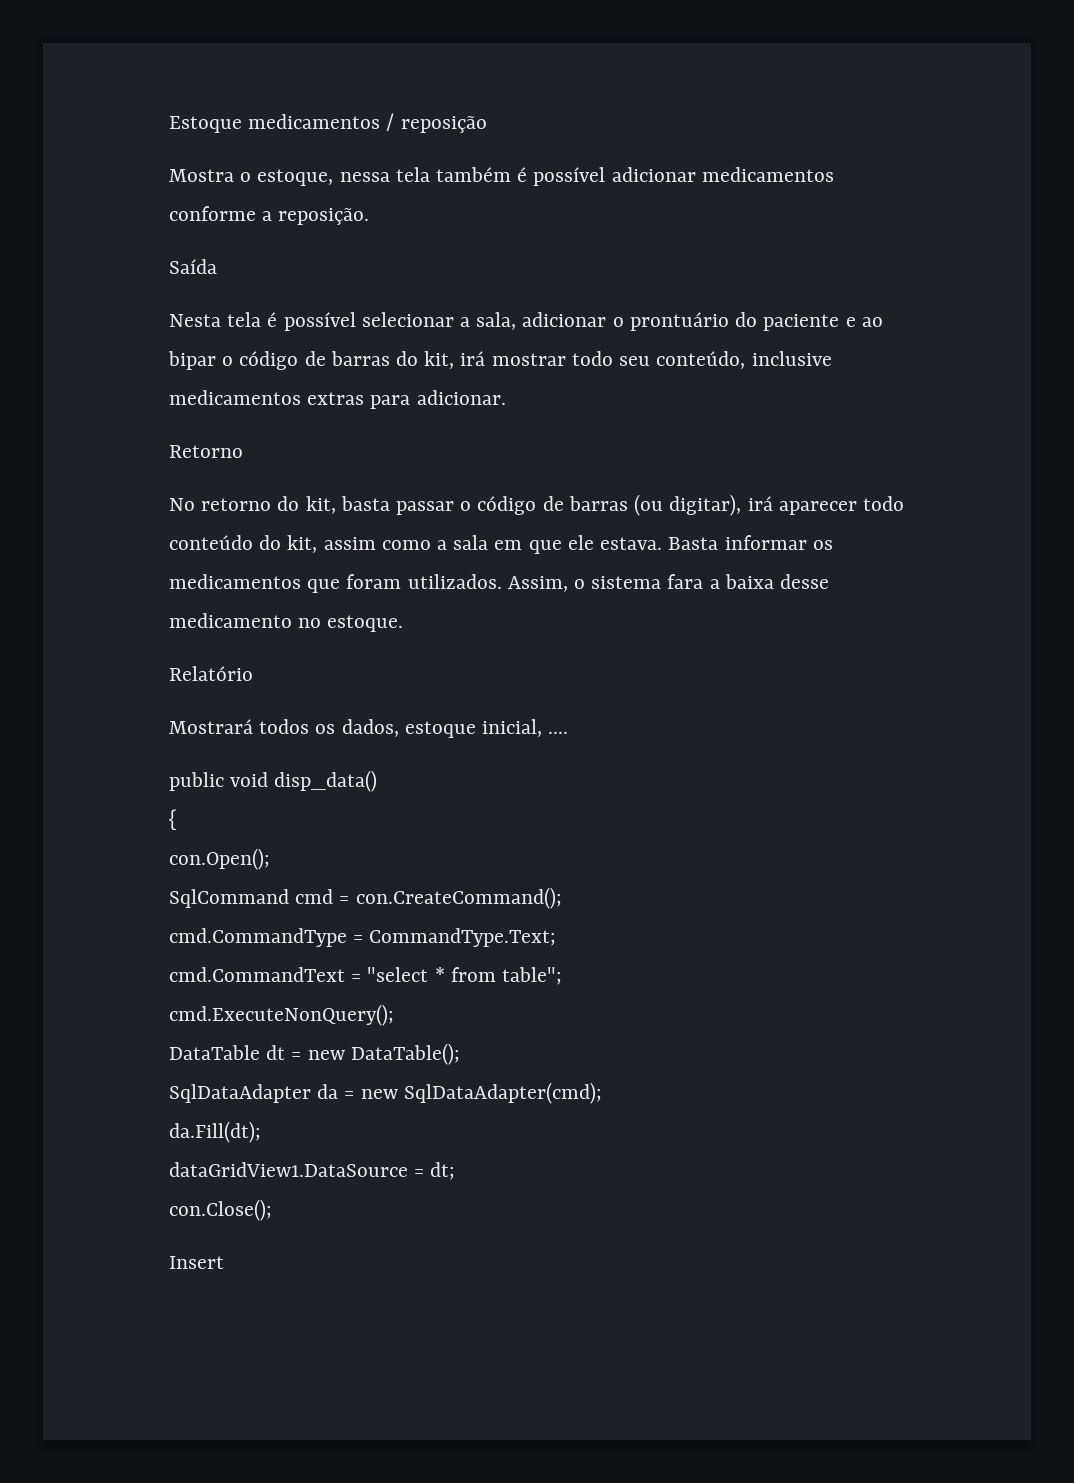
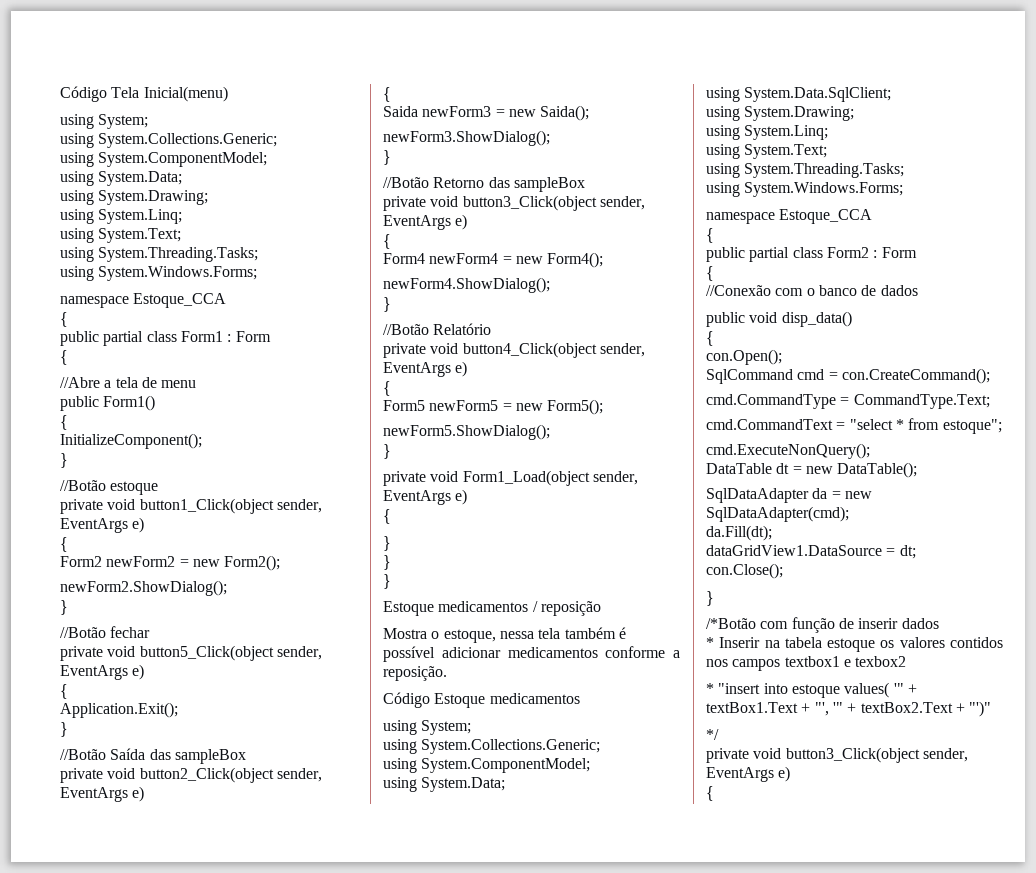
(169, 124) none -> [60,86,228,102] [60,114,149,129] [60,133,278,148] [60,152,268,167] [60,171,183,186] [60,190,209,205] [60,209,183,224] [60,228,182,243] [60,247,259,262] [60,266,258,281] [60,293,227,308] [60,312,68,327] [60,331,271,346] [60,350,68,365] [60,377,197,388] [60,395,156,411] [60,415,68,430] [60,433,202,449] [60,453,68,468] [60,480,159,495] [60,498,322,514] [60,517,145,533] [60,537,68,552] [60,555,281,571] [60,580,227,596] [60,600,68,615] [60,626,151,638] [60,645,322,661] [60,664,145,680] [60,684,68,699] [60,702,178,718] [60,722,68,737] [60,748,246,764] [60,767,322,783] [60,786,145,802] [383,87,391,102] [383,105,590,121] [383,130,550,146] [383,150,391,165] [383,177,585,192] [383,195,645,211] [383,214,468,230] [383,234,391,249] [383,252,604,268] [383,277,550,293] [383,297,391,312] [383,323,492,335] [383,342,645,358] [383,361,468,377] [383,381,391,396] [383,399,604,415] [383,424,550,440] [383,444,391,459] [383,470,638,486] [383,489,468,505] [383,509,391,524] [383,536,391,551] [383,555,391,570] [383,574,391,589] Código Tela Inicial(menu) // using System; // using System.Collections.Generic; // using System.ComponentModel; // using System.Data; // using System.Drawing; // using System.Linq; // using System.Text; // using System.Threading.Tasks; // using System.Windows.Forms; // namespace Estoque_CCA // { // public partial class Form1 : Form // { // //Abre a tela de menu // public Form1() // { // InitializeComponent(); // } // //Botão estoque // private void button1_Click(object sender, EventArgs e) // { // Form2 newForm2 = new Form2(); // newForm2.ShowDialog(); // } // //Botão fechar // private void button5_Click(object sender, EventArgs e) // { // Application.Exit(); // } // //Botão Saída das sampleBox // private void button2_Click(object sender, EventArgs e) // { // Saida newForm3 = new Saida(); // newForm3.ShowDialog(); // } // //Botão Retorno das sampleBox // private void button3_Click(object sender, EventArgs e) // { // Form4 newForm4 = new Form4(); // newForm4.ShowDialog(); // } // //Botão Relatório // private void button4_Click(object sender, EventArgs e) // { // Form5 newForm5 = new Form5(); // newForm5.ShowDialog(); // } // private void Form1_Load(object sender, EventArgs e) // { // } // } // } //
[169,259,217,274] [169,312,883,331] [168,351,832,370] [169,390,506,409] [169,445,243,458] [169,494,904,516] [169,535,833,554] [169,574,830,593] [169,613,404,632] [169,666,253,681] [169,719,569,738] Saída // Nesta tela é possível selecionar a sala, adicionar o prontuário do paciente e ao bipar o código de barras do kit, irá mostrar todo seu conteúdo, inclusive medicamentos extras para adicionar. // Retorno // No retorno do kit, basta passar o código de barras (ou digitar), irá aparecer todo conteúdo do kit, assim como a sala em que ele estava. Basta informar os medicamentos que foram utilizados. Assim, o sistema fara a baixa desse medicamento no estoque. // Relatório // Mostrará todos os dados, estoque inicial, .... -> [383,692,580,708] [383,720,472,735] [383,739,601,754] [383,758,591,773] [383,777,506,792] [706,87,892,102] [706,106,855,121] [706,125,829,140] [706,144,828,159] [706,163,905,178] [706,182,904,197] [706,209,873,224] [706,228,714,243] [706,247,917,262] [706,266,714,281] [706,285,918,296] Código Estoque medicamentos // using System; // using System.Collections.Generic; // using System.ComponentModel; // using System.Data; // using System.Data.SqlClient; // using System.Drawing; // using System.Linq; // using System.Text; // using System.Threading.Tasks; // using System.Windows.Forms; // namespace Estoque_CCA // { // public partial class Form2 : Form // { // //Conexão com o banco de dados
[502,967,563,985] table"; -> [942,419,1002,434] estoque";
[169,1256,224,1269] Insert -> [706,591,714,606] [706,617,939,633] [706,637,1003,652] [706,656,907,671] [706,682,917,698] [706,701,992,717] [706,729,719,740] [706,747,968,763] [706,766,791,782] [706,786,714,801] } // /*Botão com função de inserir dados // * Inserir na tabela estoque os valores contidos nos campos textbox1 e texbox2 // * "insert into estoque values( '" + textBox1.Text + "', '" + textBox2.Text + "')" // */ // private void button3_Click(object sender, EventArgs e) // {

